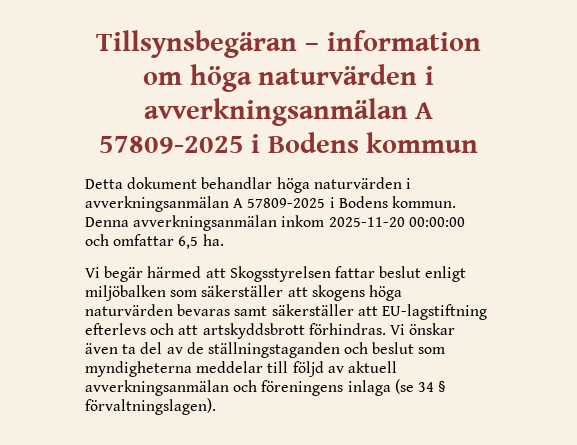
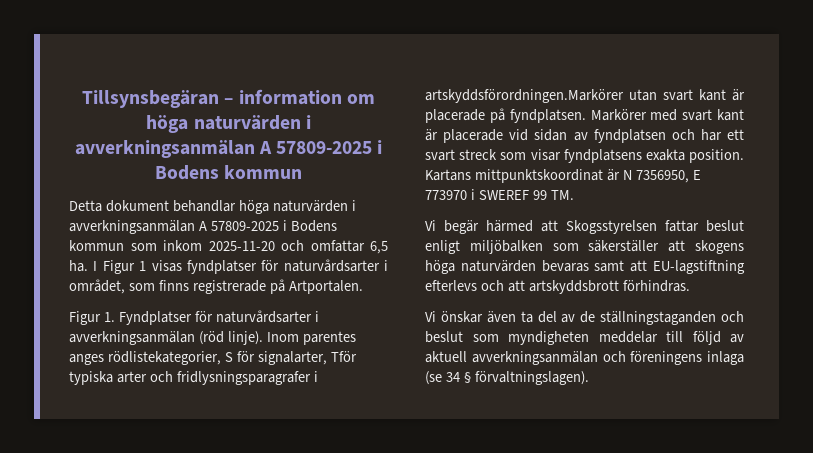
[391,196,456,208] [85,215,278,231] kommun. Denna avverkningsanmälan -> [69,240,157,251] kommun som
[408,217,465,227] 00:00:00 -> (275, 246) none
(224, 240) none -> [93,259,388,274] [69,279,363,294] [69,310,319,325] [69,331,356,345] [69,351,357,365] [69,371,318,385] [425,89,745,103] [425,108,744,123] [425,129,744,143] [425,149,744,163] [425,169,701,183] [425,189,574,200] I Figur 1 visas fyndplatser för naturvårdsarter i området, som finns registrerade på Artportalen. // Figur 1. Fyndplatser för naturvårdsarter i avverkningsanmälan (röd linje). Inom parentes anges rödlistekategorier, S för signalarter, Tför typiska arter och fridlysningsparagrafer i artskyddsförordningen.Markörer utan svart kant är placerade på fyndplatsen. Markörer med svart kant är placerade vid sidan av fyndplatsen och har ett svart streck som visar fyndplatsens exakta position. Kartans mittpunktskoordinat är N 7356950, E 773970 i SWEREF 99 TM.
[271,304,354,316] säkerställer -> (625, 266) none
(386, 329) none -> (690, 286) //
[85,361,192,377] myndigheterna -> [508,331,589,345] myndigheten

